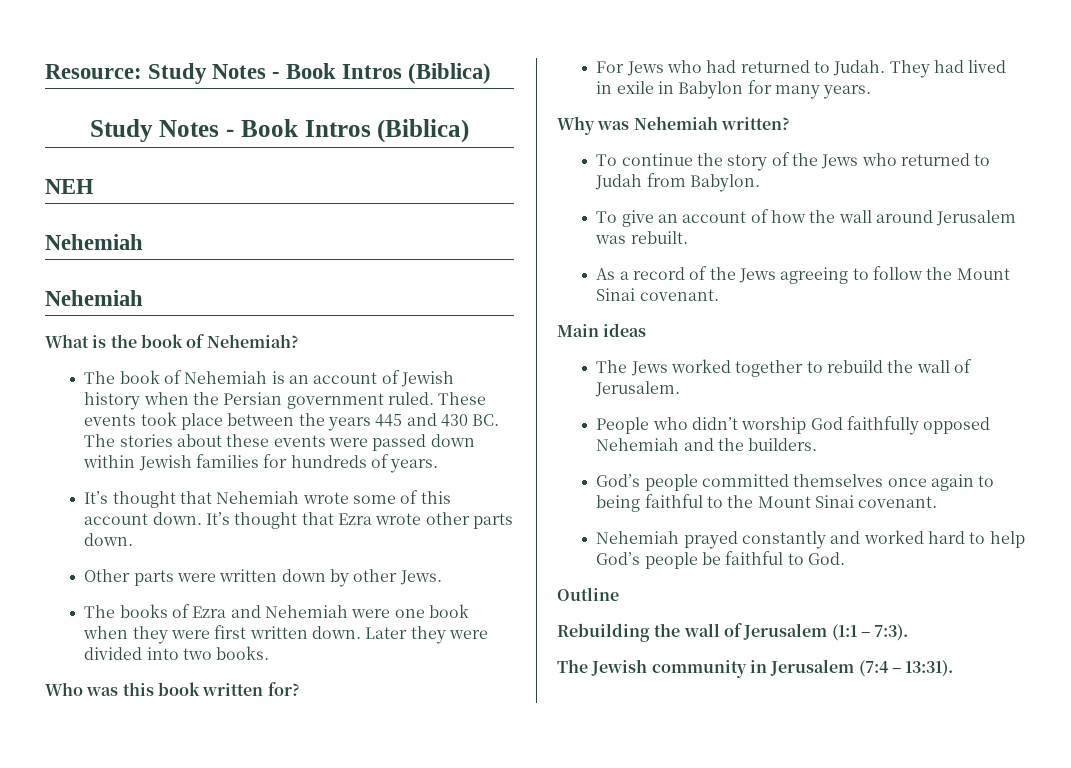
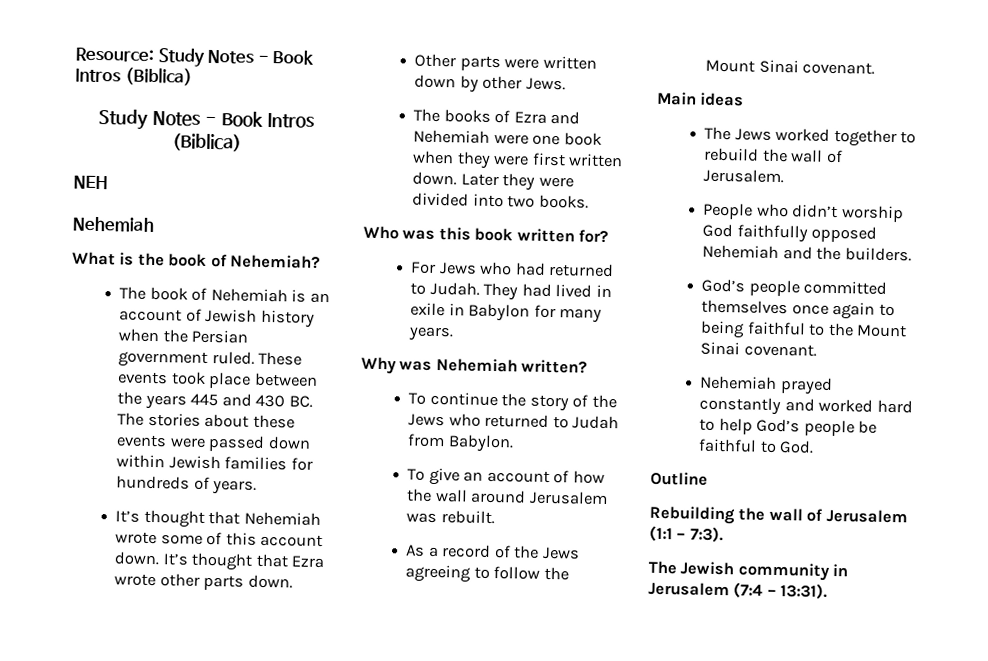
[45,290,143,306] // Nehemiah -> (154, 224) none

